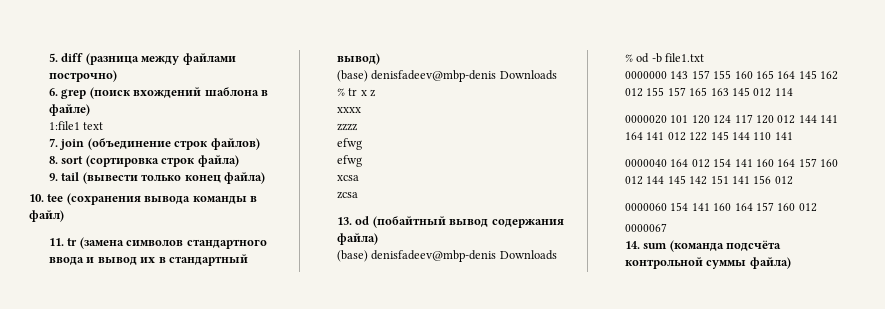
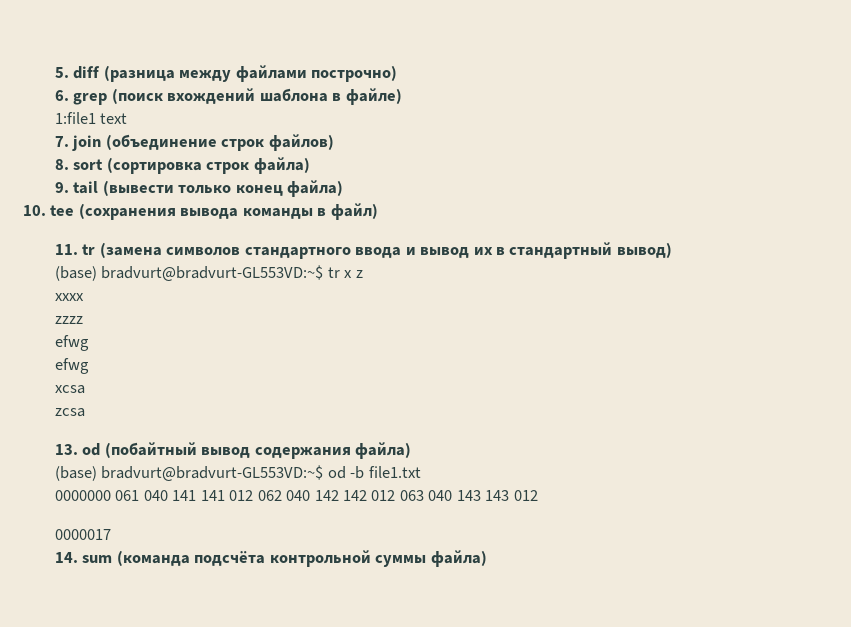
[371,70,557,82] [337,88,346,96] denisfadeev@mbp-denis Downloads % -> [101,265,324,281] bradvurt@bradvurt-GL553VD:~$
[371,250,557,262] [625,54,634,62] denisfadeev@mbp-denis Downloads % -> [101,465,324,481] bradvurt@bradvurt-GL553VD:~$
[670,70,839,80] [625,87,793,97] [625,114,839,124] [625,131,793,141] [625,158,839,168] [625,175,793,185] [625,202,817,212] [625,223,668,232] 143 157 155 160 165 164 145 162 012 155 157 165 163 145 012 114 // 0000020 101 120 124 117 120 012 144 141 164 141 012 122 145 144 110 141 // 0000040 164 012 154 141 160 164 157 160 012 144 145 142 151 141 156 012 // 0000060 154 141 160 164 157 160 012 // 0000067 -> [115,490,538,501] [54,529,111,540] 061 040 141 141 012 062 040 142 142 012 063 040 143 143 012 // 0000017

